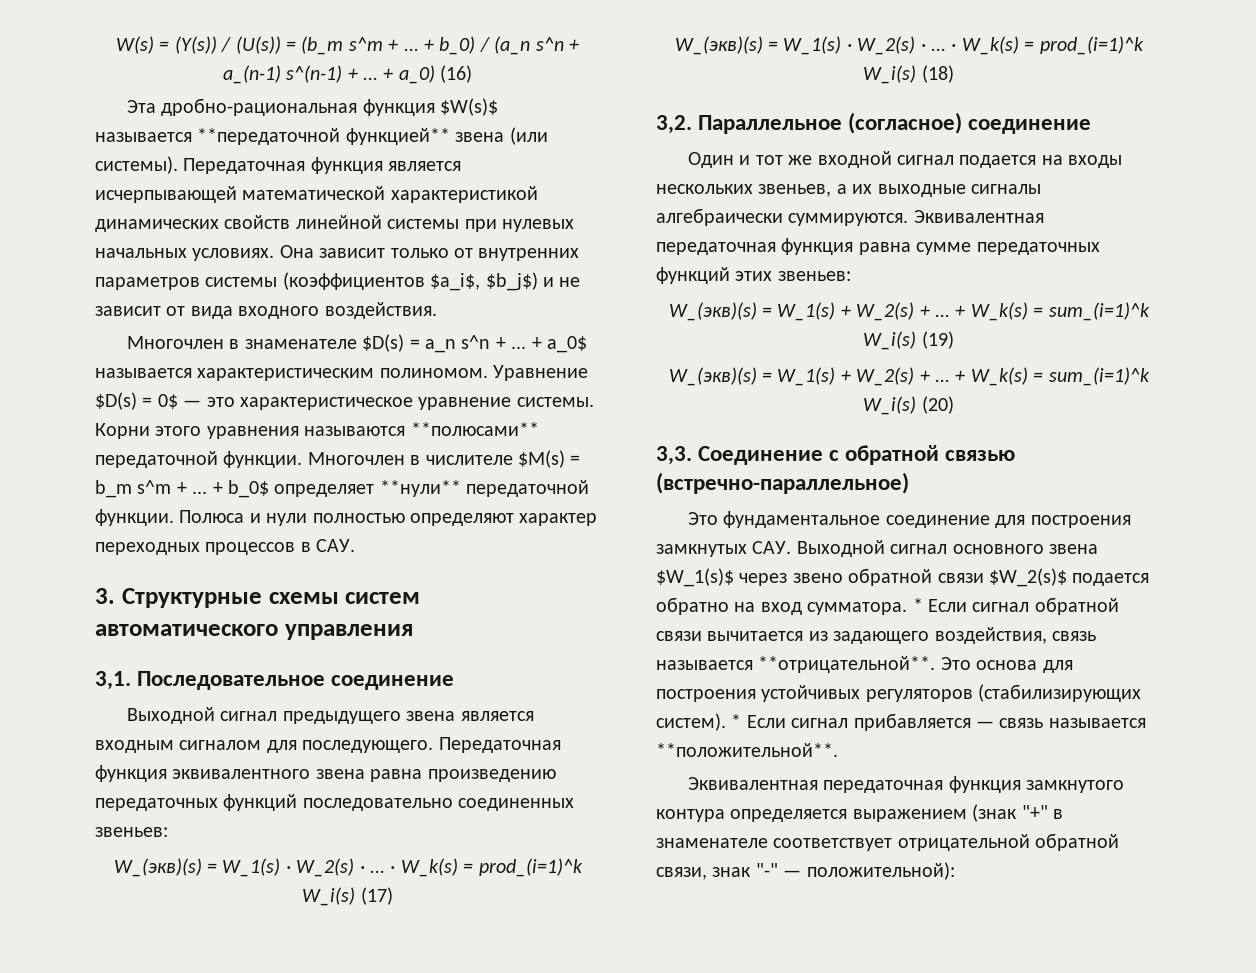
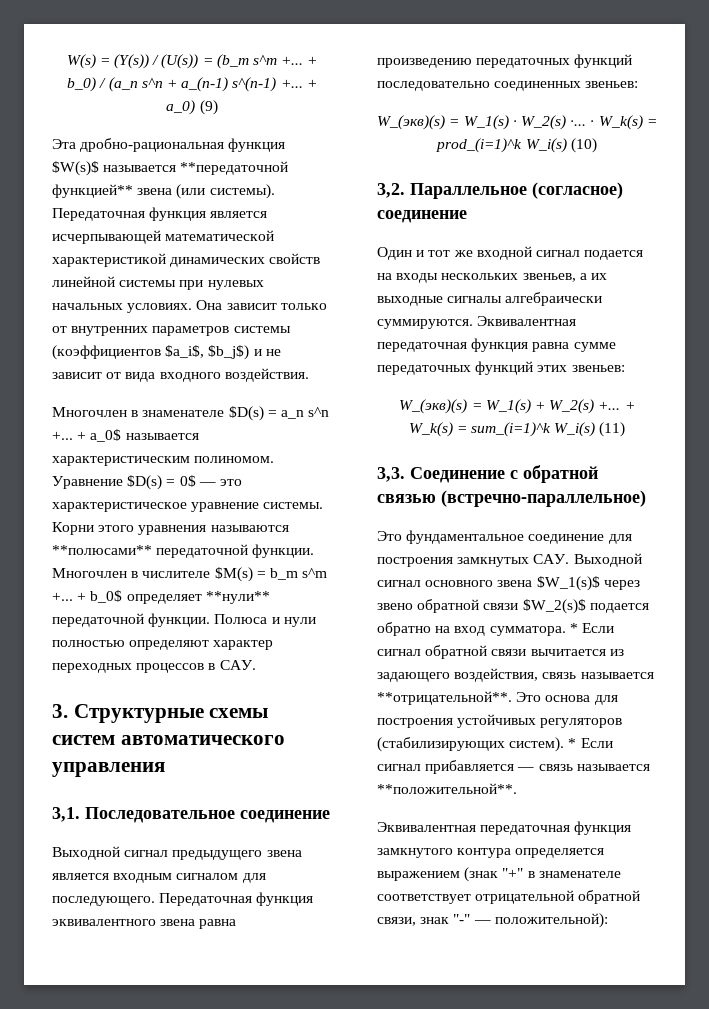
[388,39,419,51] + ... -> [281,56,304,65] +...
[347,68,378,80] + ... -> [280,79,303,88] +...
[440,65,473,83] (16) -> [199,100,218,115] (9)
[495,337,527,349] + ... -> [52,431,73,440] +...
[176,482,208,494] + ... -> [52,592,73,601] +...
[359,858,583,877] [302,887,393,906] [674,36,1144,55] [863,65,954,84] · ... · W_k(s) = prod_(i=1)^k W_i(s) (17) // W_(экв)(s) = W_1(s) · W_2(s) · ... · W_k(s) = prod_(i=1)^k W_i(s) (18) -> [570,115,657,130] [436,138,597,153] ·... · W_k(s) = prod_(i=1)^k W_i(s) (10)
[919,302,1150,321] [863,331,954,350] [668,367,1150,386] [863,396,954,415] + ... + W_k(s) = sum_(i=1)^k W_i(s) (19) // W_(экв)(s) = W_1(s) + W_2(s) + ... + W_k(s) = sum_(i=1)^k W_i(s) (20) -> [598,401,635,410] [408,422,626,437] +... + W_k(s) = sum_(i=1)^k W_i(s) (11)

